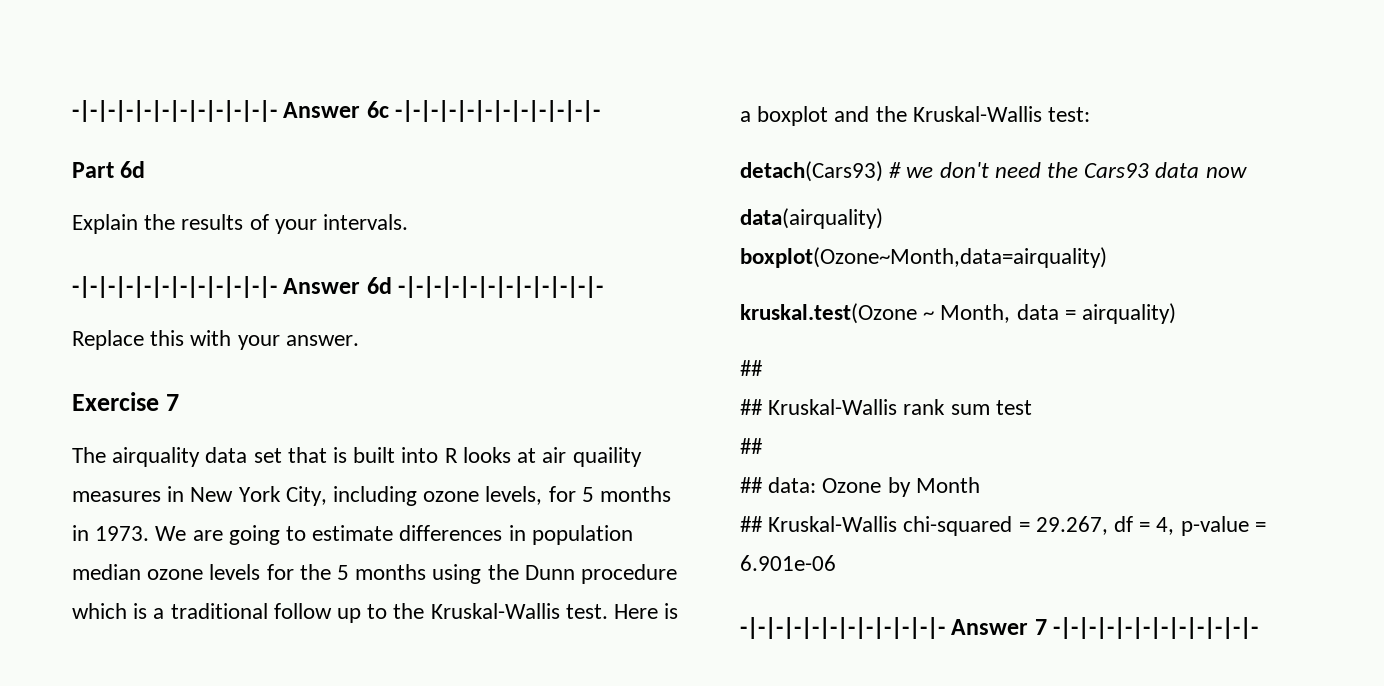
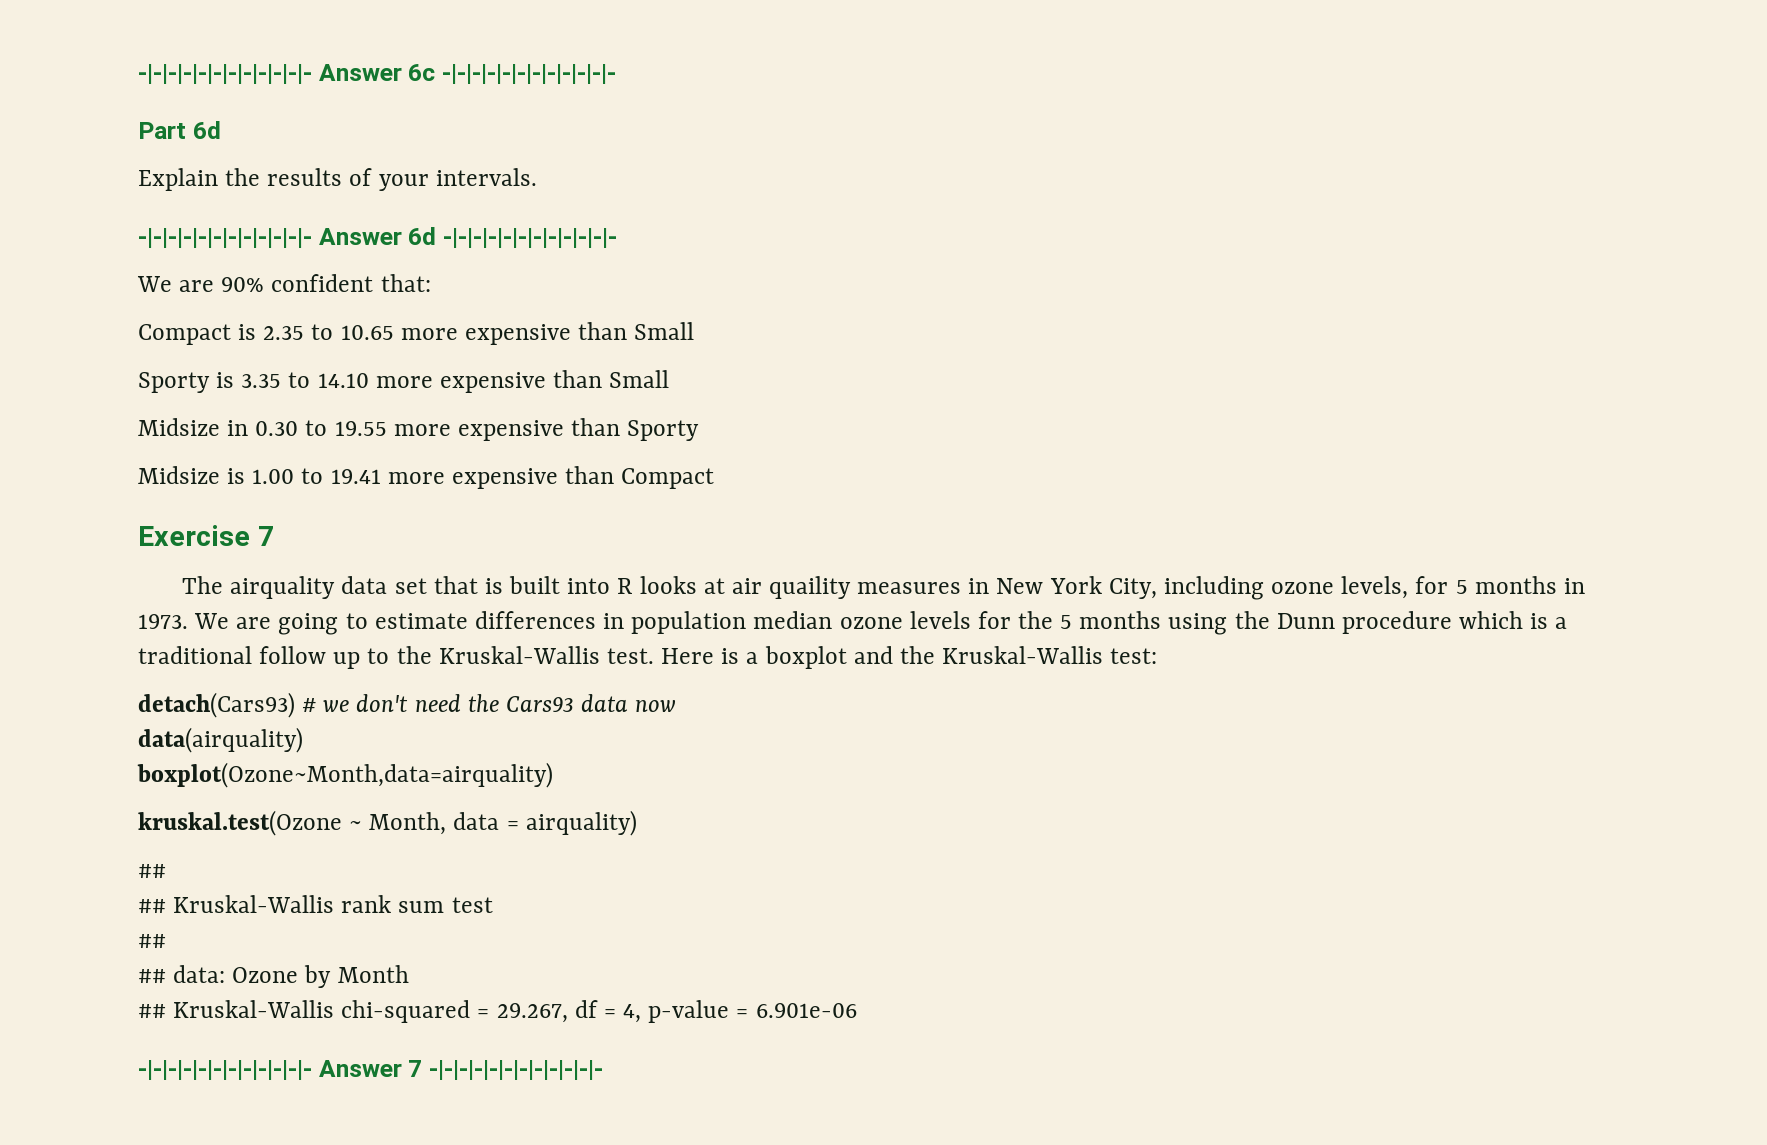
[72,330,359,350] Replace this with your answer. -> [137,274,431,292] [138,322,695,345] [138,370,670,393] [138,418,700,441] [138,466,715,489] We are 90% confident that: // Compact is 2.35 to 10.65 more expensive than Small // Sporty is 3.35 to 14.10 more expensive than Small // Midsize in 0.30 to 19.55 more expensive than Sporty // Midsize is 1.00 to 19.41 more expensive than Compact

